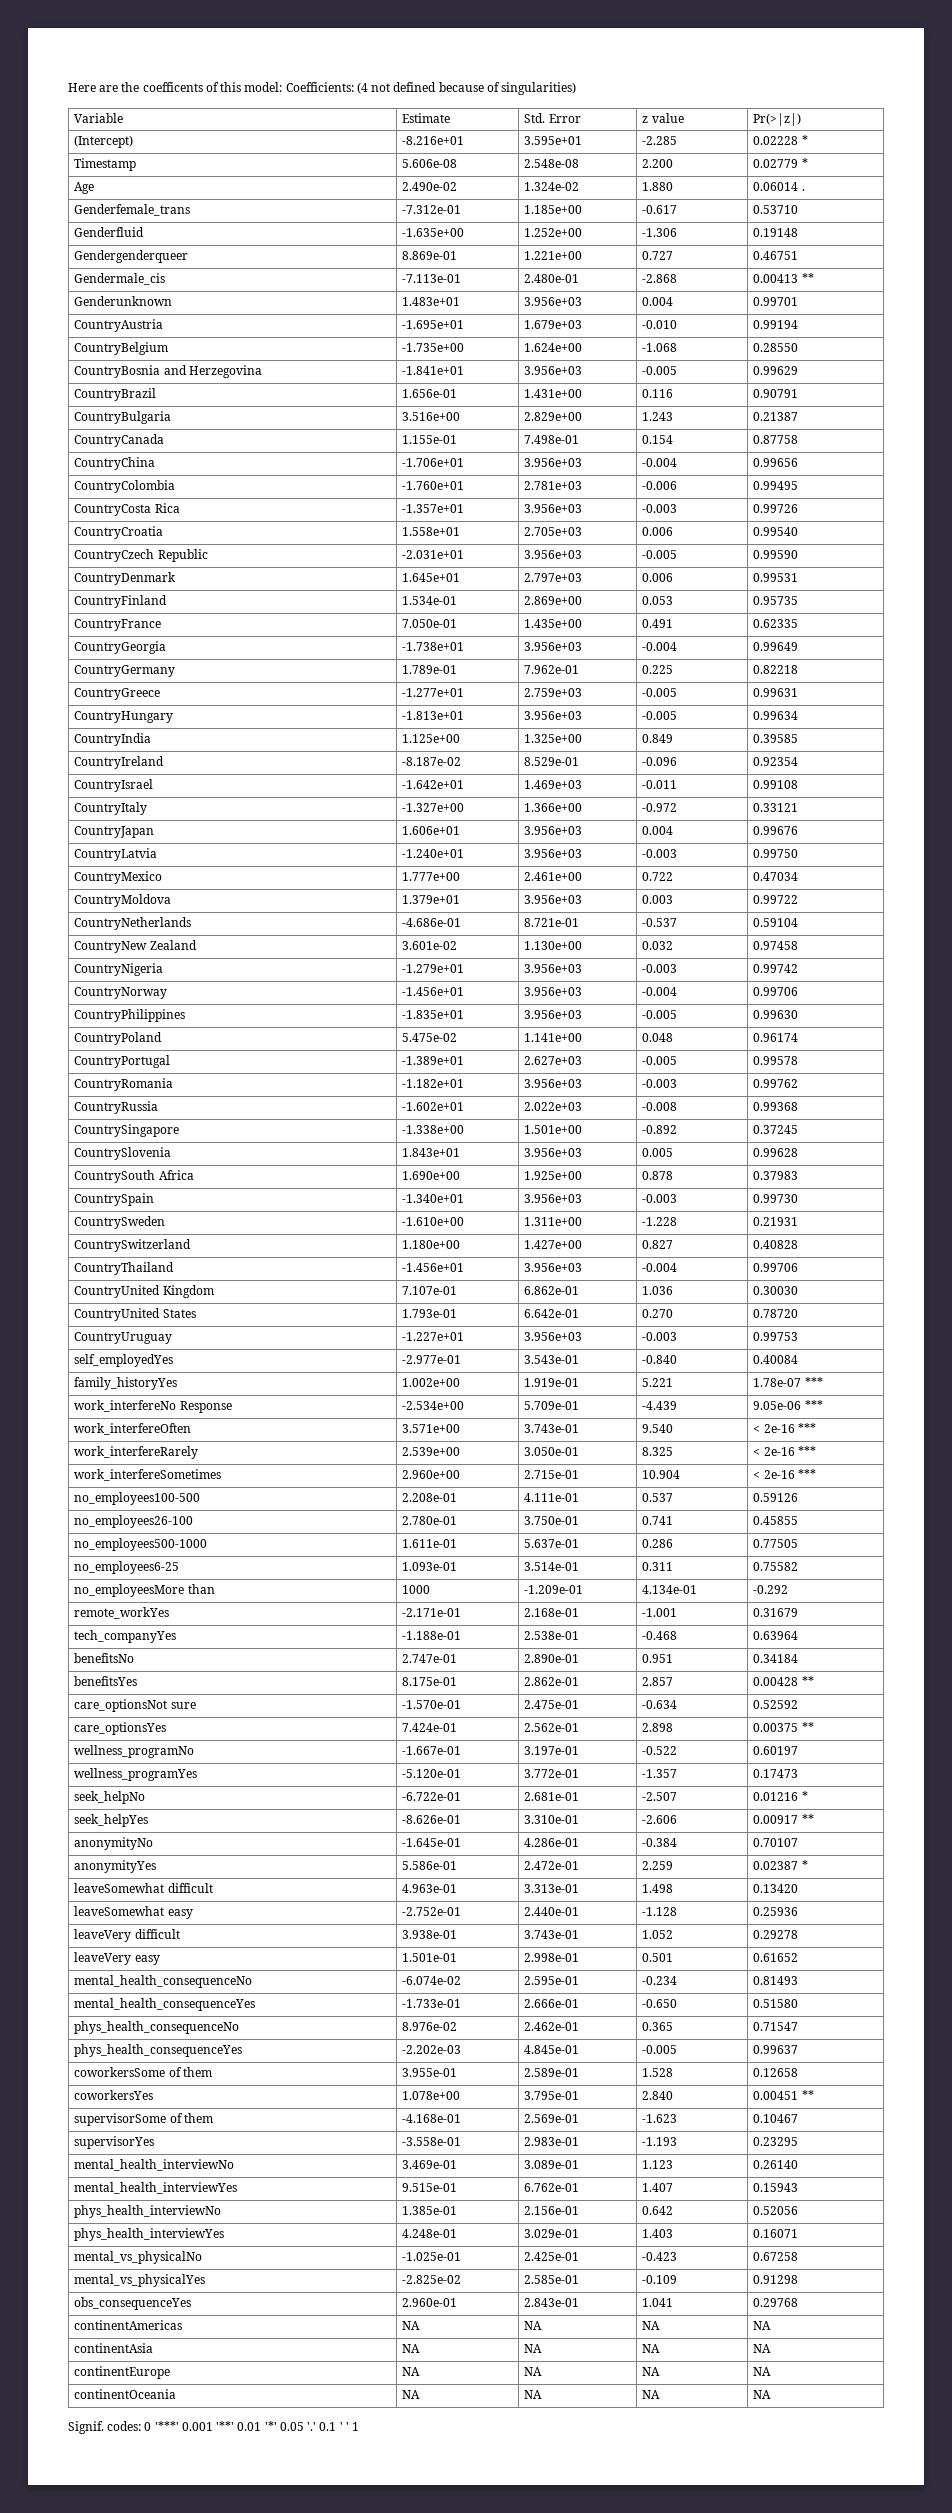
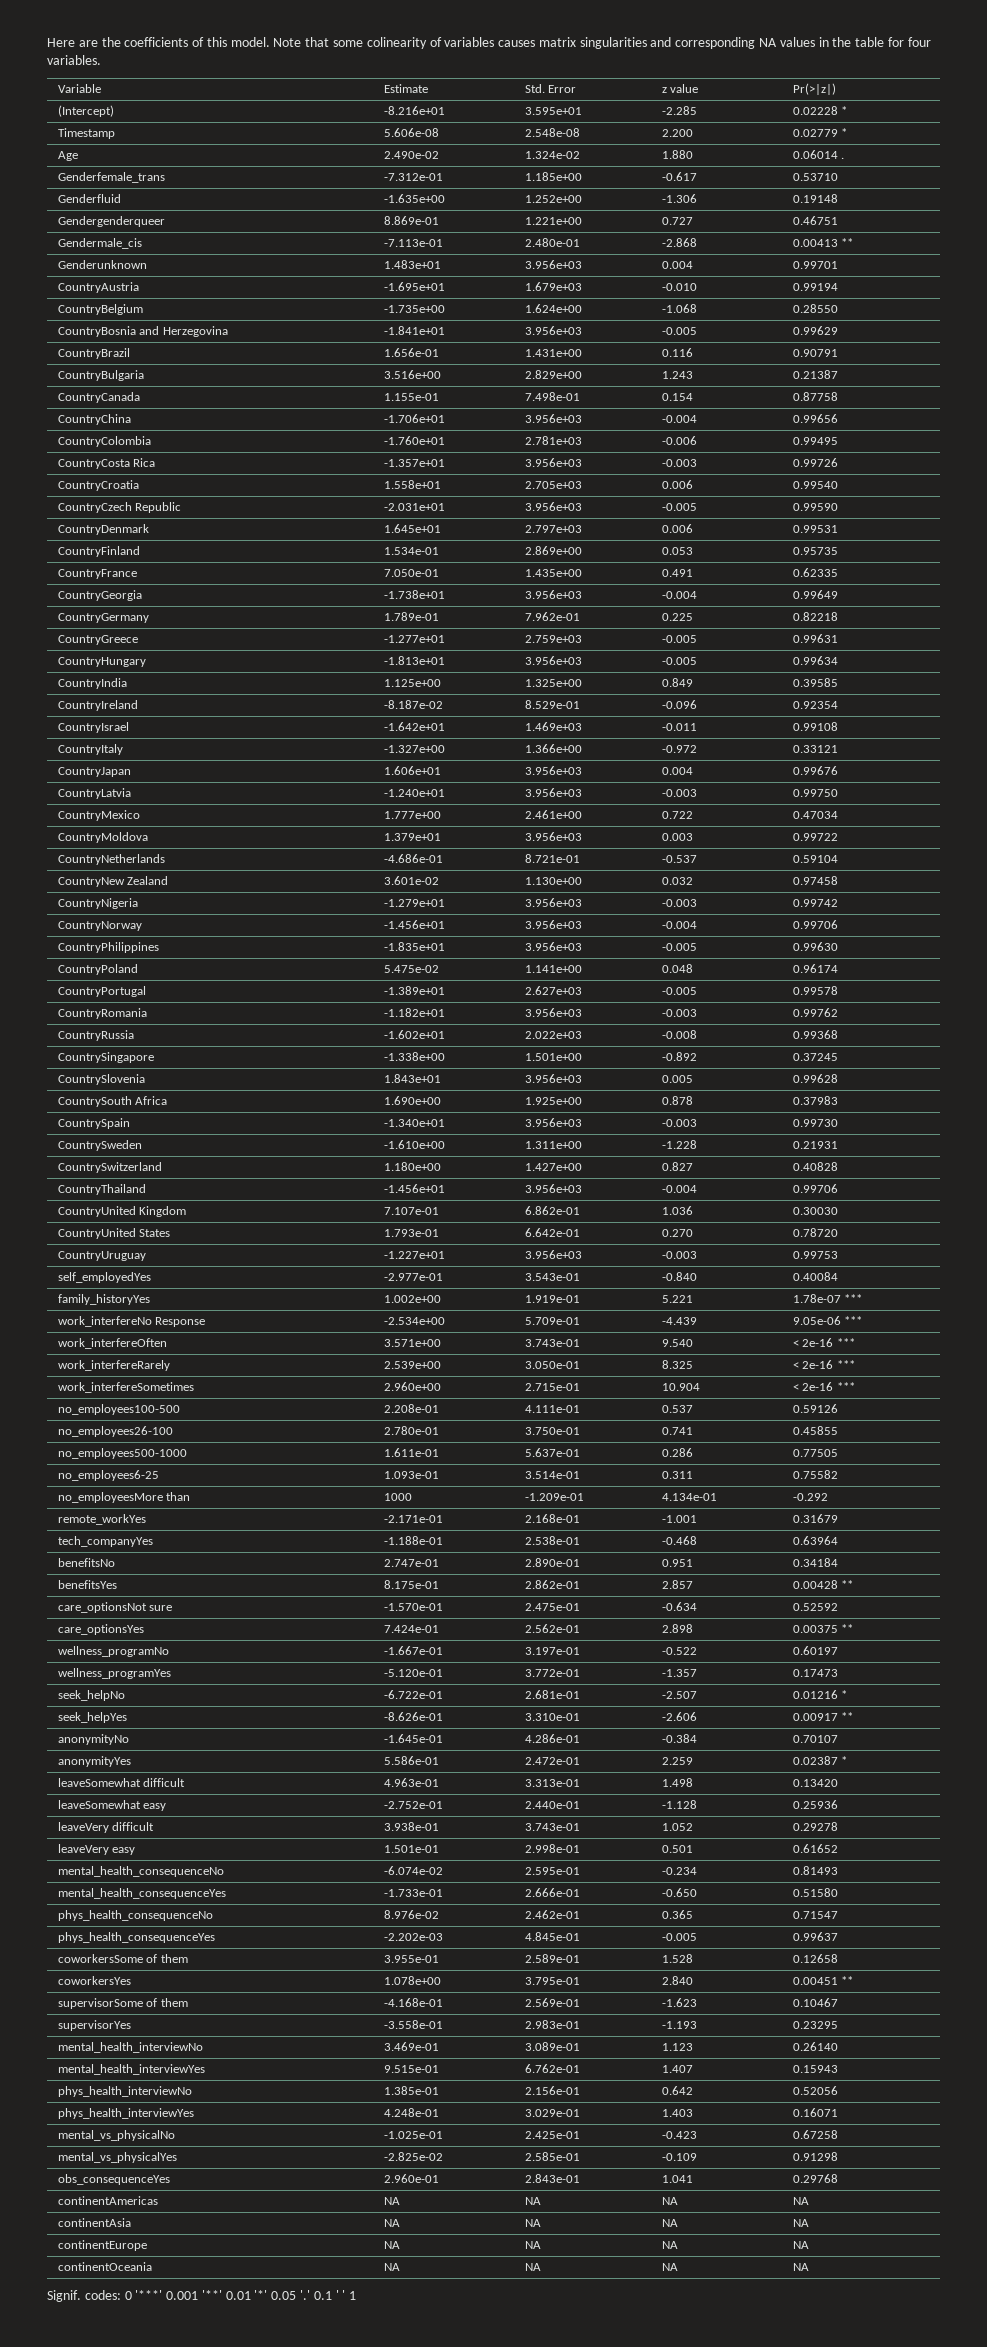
[142,82,203,92] coefficents -> [124,37,189,47] coefficients
[244,82,577,95] model: Coefficients: (4 not defined because of singularities) -> [230,37,931,49] [47,55,101,65] model. Note that some colinearity of variables causes matrix singularities and corresponding NA values in the table for four variables.

